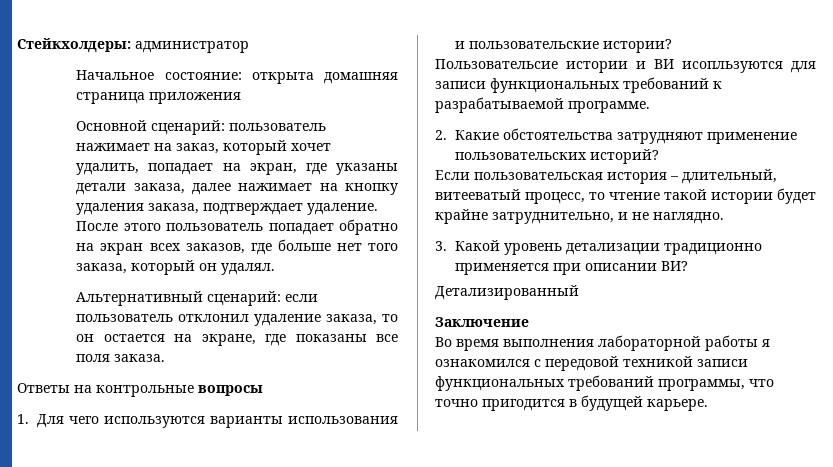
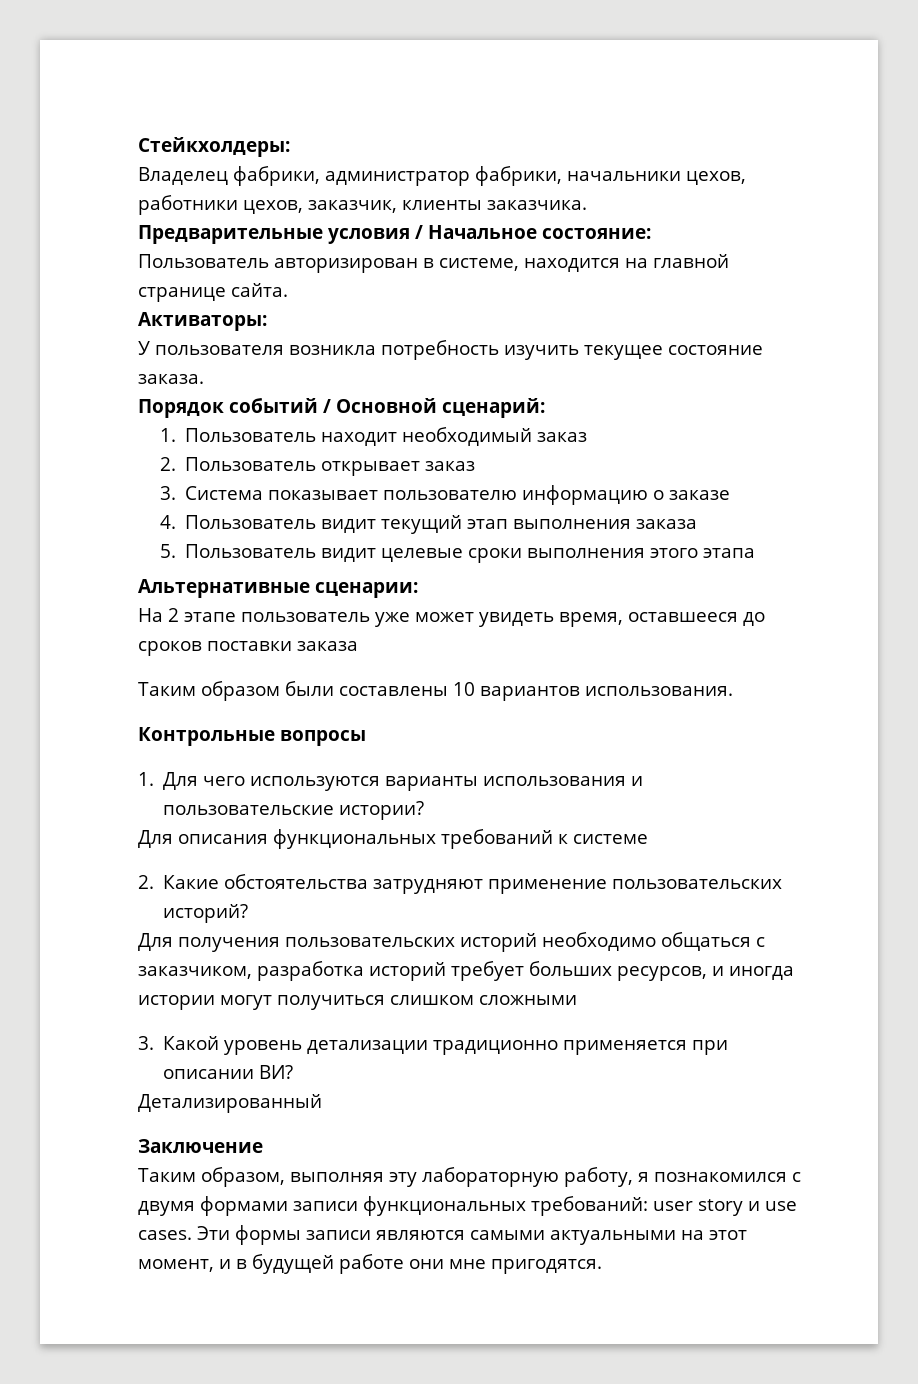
(131, 45) none -> [138,166,320,186] // Владелец фабрики,
[76,70,398,84] [76,92,242,104] [76,120,327,135] [76,140,332,155] [76,163,398,175] [76,183,398,195] [76,203,379,215] [76,219,398,235] [76,239,398,255] [76,260,276,275] [76,291,319,306] [76,314,398,326] [76,334,398,346] [76,354,166,362] [17,383,194,397] // Начальное состояние: открыта домашняя страница приложения // Основной сценарий: пользователь нажимает на заказ, который хочет удалить, попадает на экран, где указаны детали заказа, далее нажимает на кнопку удаления заказа, подтверждает удаление. После этого пользователь попадает обратно на экран всех заказов, где больше нет того заказа, который он удалял. // Альтернативный сценарий: если пользователь отклонил удаление заказа, то он остается на экране, где показаны все поля заказа. // Ответы на контрольные -> [475,166,746,186] [138,195,587,215] [138,225,651,244] [138,254,729,273] [138,283,288,302] [138,312,267,331] [138,340,763,360] [138,374,204,384] [138,398,545,418] [159,427,588,446] [159,457,476,476] [159,485,731,505] [159,515,698,534] [159,544,756,563] [138,579,418,598] [138,608,765,627] [138,641,358,656] [138,681,733,701] [138,727,275,746] фабрики, начальники цехов, работники цехов, заказчик, клиенты заказчика. // Предварительные условия / Начальное состояние: // Пользователь авторизирован в системе, находится на главной странице сайта. // Активаторы: // У пользователя возникла потребность изучить текущее состояние заказа. // Порядок событий / Основной сценарий: // 1. Пользователь находит необходимый заказ // 2. Пользователь открывает заказ // 3. Система показывает пользователю информацию о заказе // 4. Пользователь видит текущий этап выполнения заказа // 5. Пользователь видит целевые сроки выполнения этого этапа // Альтернативные сценарии: // На 2 этапе пользователь уже может увидеть время, оставшееся до сроков поставки заказа // Таким образом были составлены 10 вариантов использования. // Контрольные
[435,59,816,73] [435,81,486,89] Пользовательсие истории и ВИ исопльзуются для записи -> [138,830,268,848] Для описания
[435,97,650,113] разрабатываемой программе. -> [573,834,648,844] системе
[435,169,777,184] [435,188,816,204] [435,209,724,224] Если пользовательская история – длительный, витееватый процесс, то чтение такой истории будет крайне затруднительно, и не наглядно. -> [138,932,765,952] [138,961,794,981] [138,995,577,1010] Для получения пользовательских историй необходимо общаться с заказчиком, разработка историй требует больших ресурсов, и иногда истории могут получиться слишком сложными
[435,335,770,351] [435,356,748,371] [435,375,774,391] [435,395,708,411] Во время выполнения лабораторной работы я ознакомился с передовой техникой записи функциональных требований программы, что точно пригодится в будущей карьере. -> [138,1167,801,1187] [138,1196,797,1216] [138,1225,747,1245] [138,1254,602,1274] Таким образом, выполняя эту лабораторную работу, я познакомился с двумя формами записи функциональных требований: user story и use cases. Эти формы записи являются самыми актуальными на этот момент, и в будущей работе они мне пригодятся.

